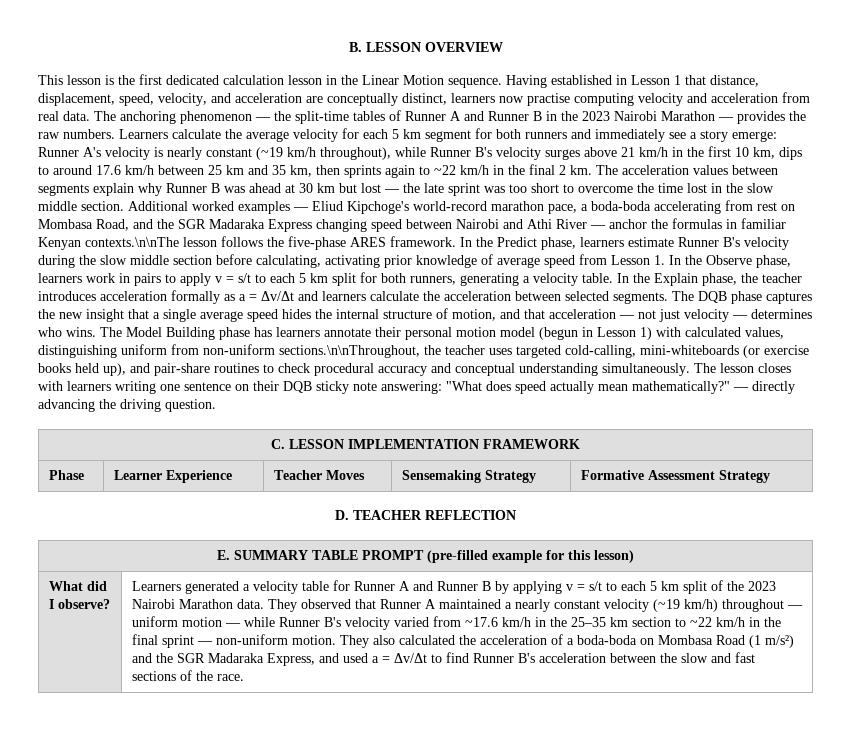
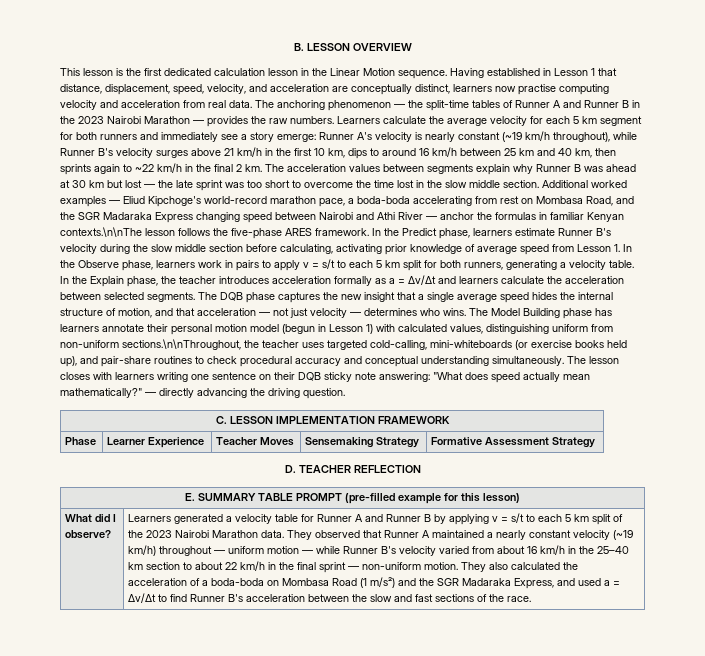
[96,165,121,175] 17.6 -> [419,148,429,156] 16
[272,165,286,175] 35 -> [558,148,572,156] 40
[464,617,606,627] ~17.6 km/h in the 25–35 -> [497,545,630,555] about 16 km/h in the 25–40
[689,617,712,627] ~22 -> [195,562,238,570] about 22

